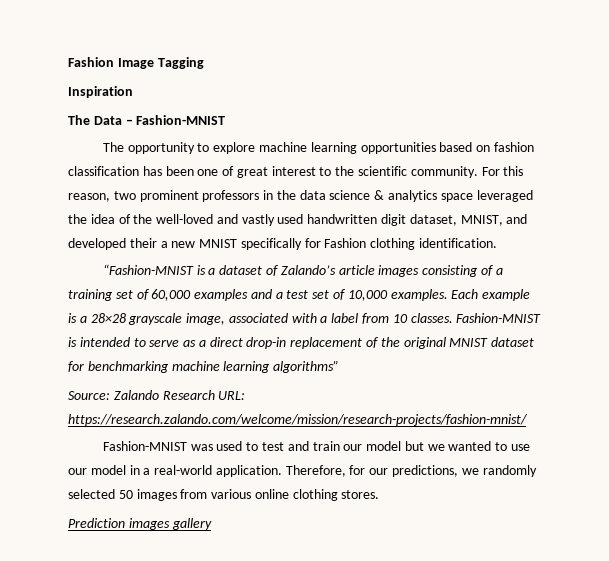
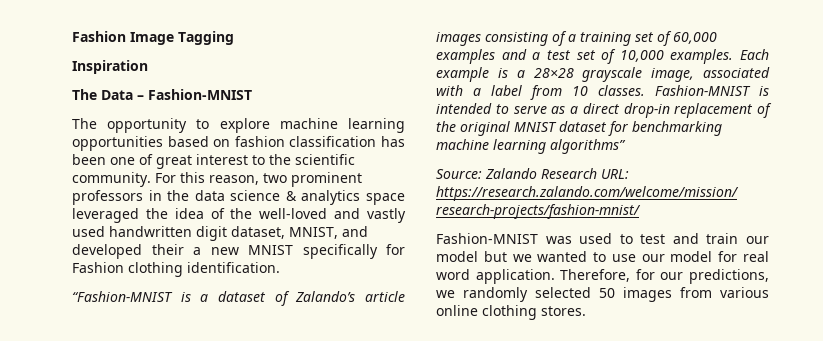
[129,465,213,475] in a real-world -> [718,251,769,262] [436,269,470,280] for real word
[68,518,212,530] // Prediction images gallery -> (586, 311) none

